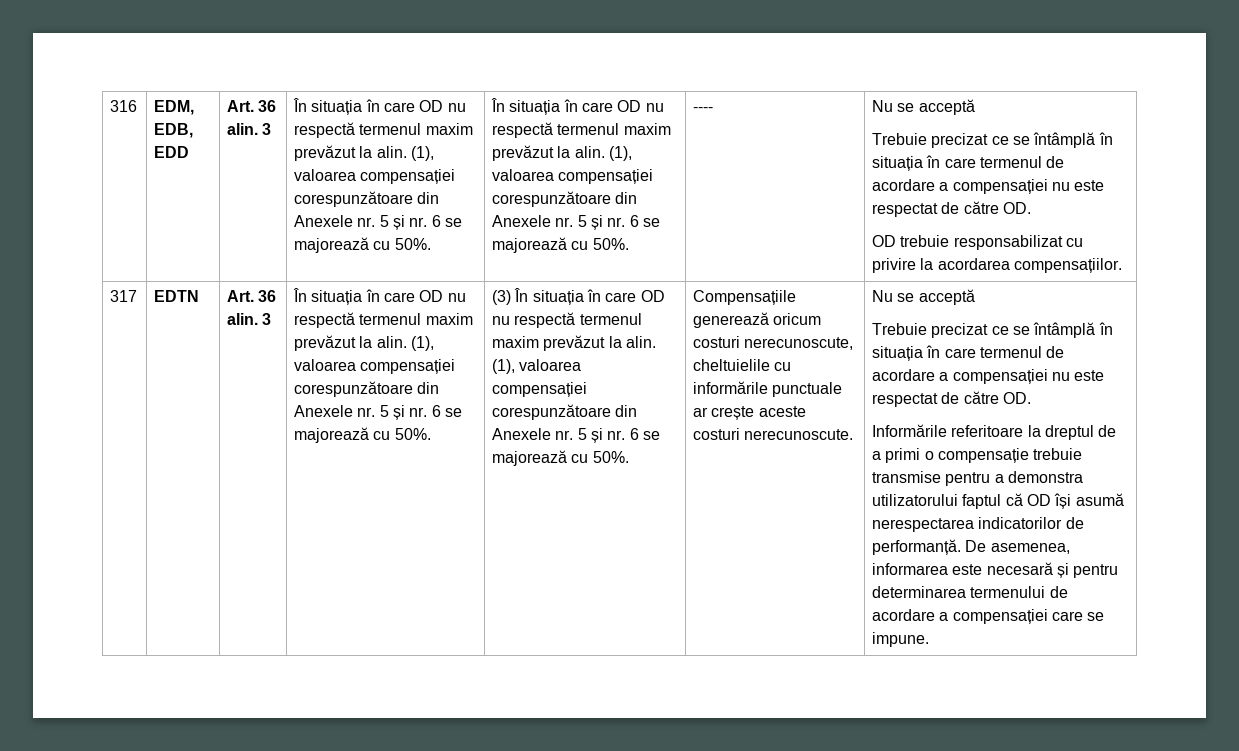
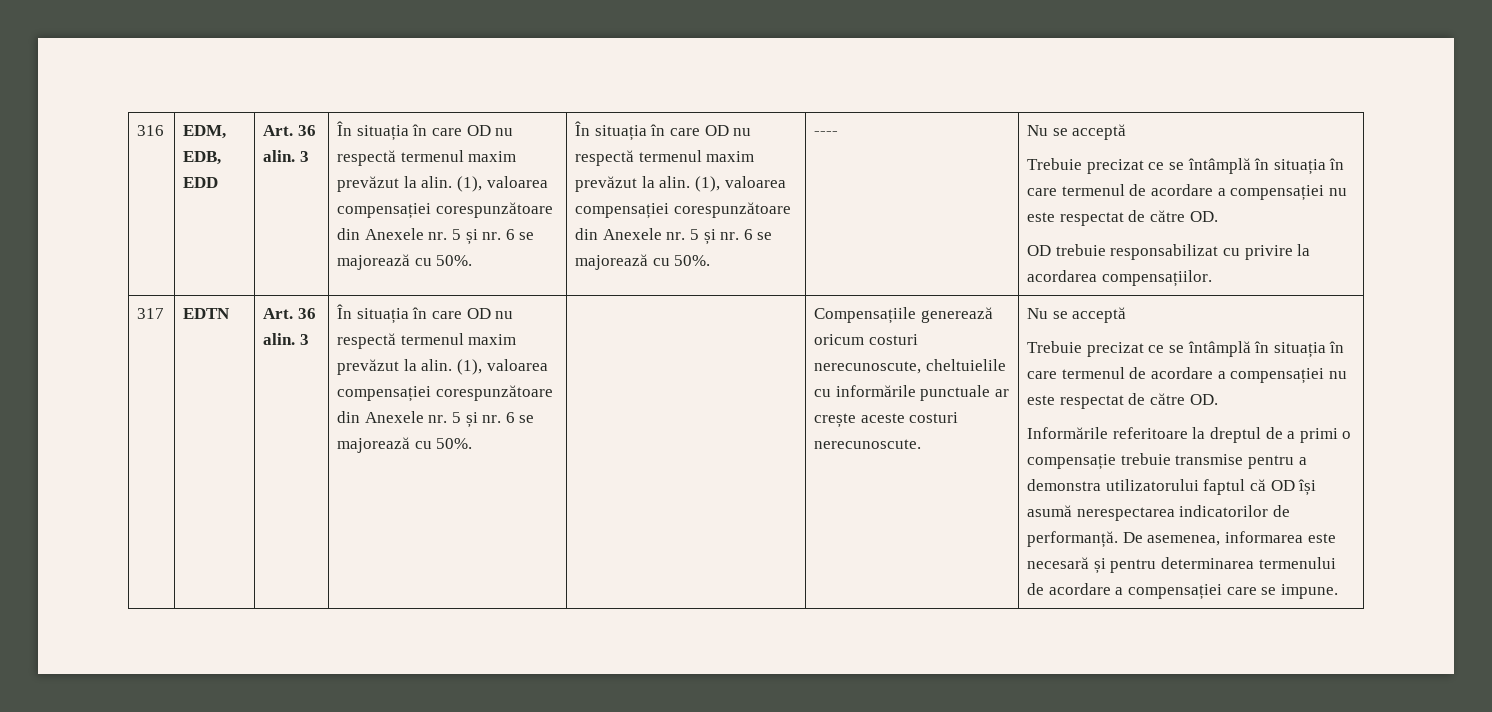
[492,288,665,305] [492,312,642,328] [492,335,657,351] [492,359,582,374] [492,382,588,397] [492,404,638,420] [492,428,661,443] [492,450,629,466] (3) În situația în care OD nu respectă termenul maxim prevăzut la alin. (1), valoarea compensației corespunzătoare din Anexele nr. 5 și nr. 6 se majorează cu 50%. -> (473, 443) none

